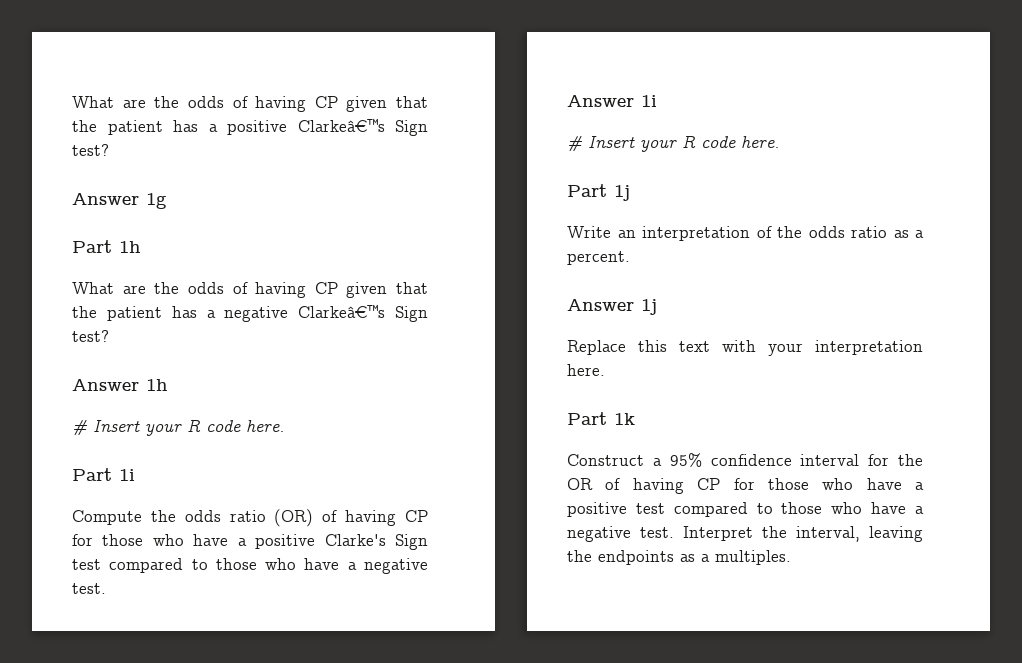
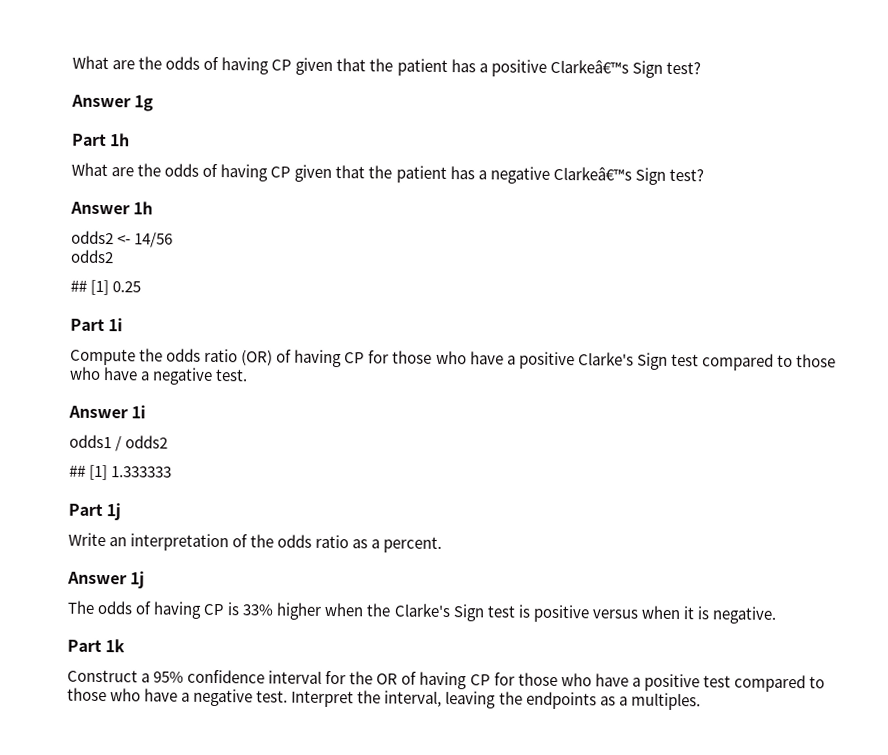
[72,419,285,436] # Insert your R code here. -> [71,230,174,248] [70,249,114,264] [70,279,142,296] odds2 <- 14/56 // odds2 // ## [1] 0.25
[567,135,780,152] # Insert your R code here. -> [69,434,169,452] [69,464,173,481] odds1 / odds2 // ## [1] 1.333333
[567,340,923,356] [567,364,605,376] Replace this text with your interpretation here. -> [67,600,777,624] The odds of having CP is 33% higher when the Clarke's Sign test is positive versus when it is negative.

